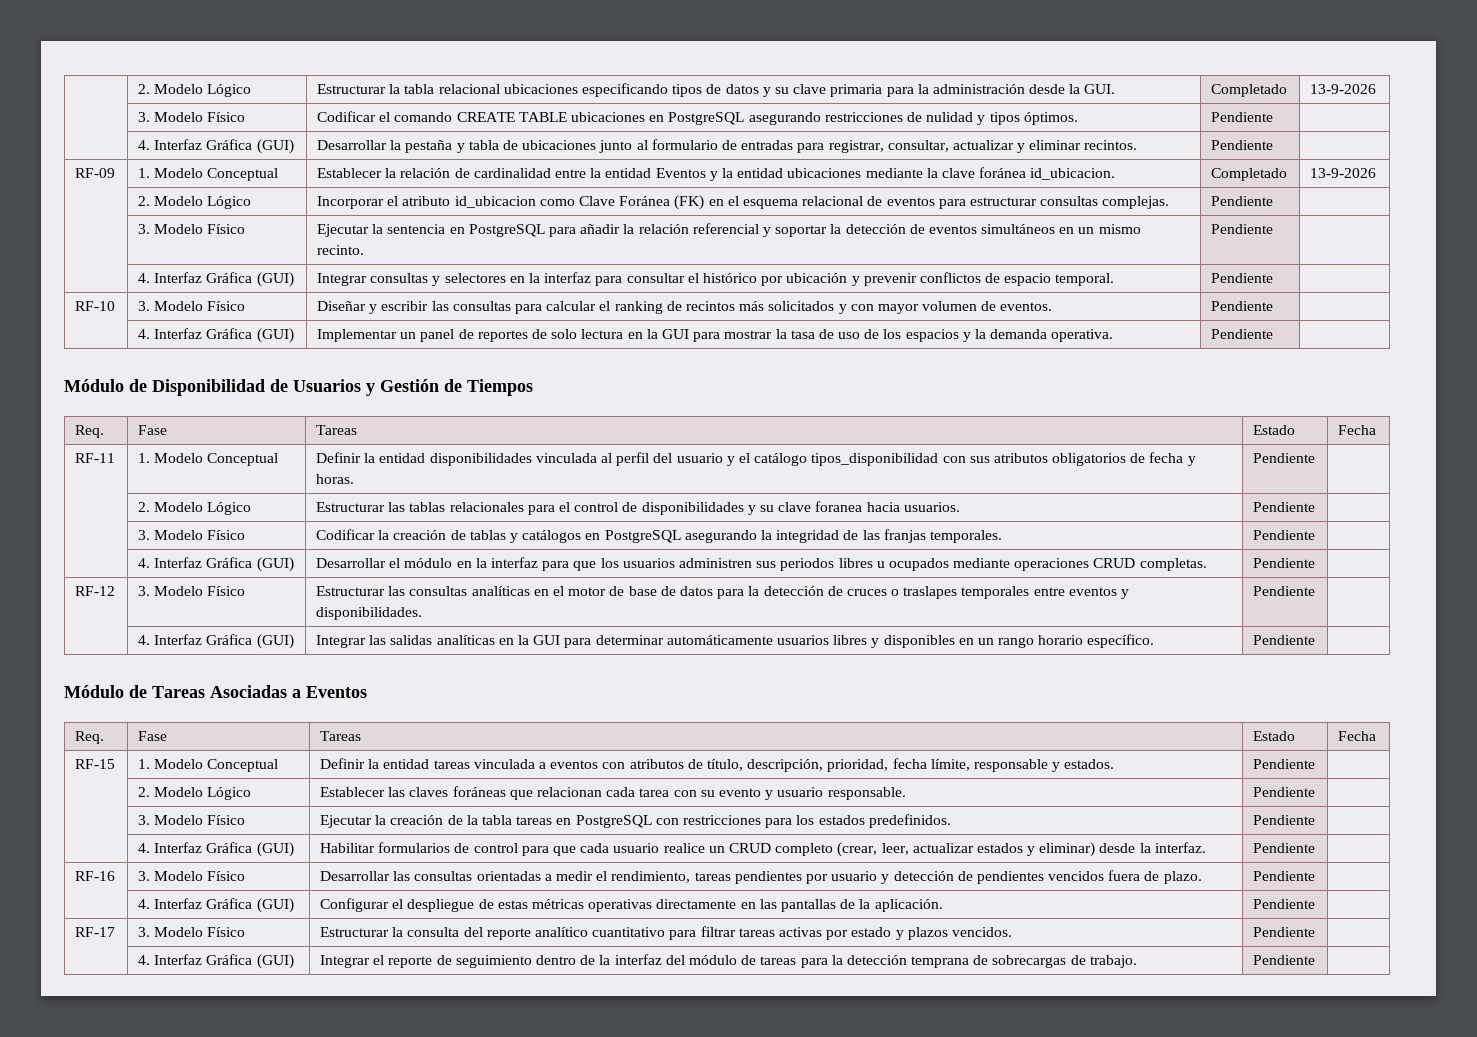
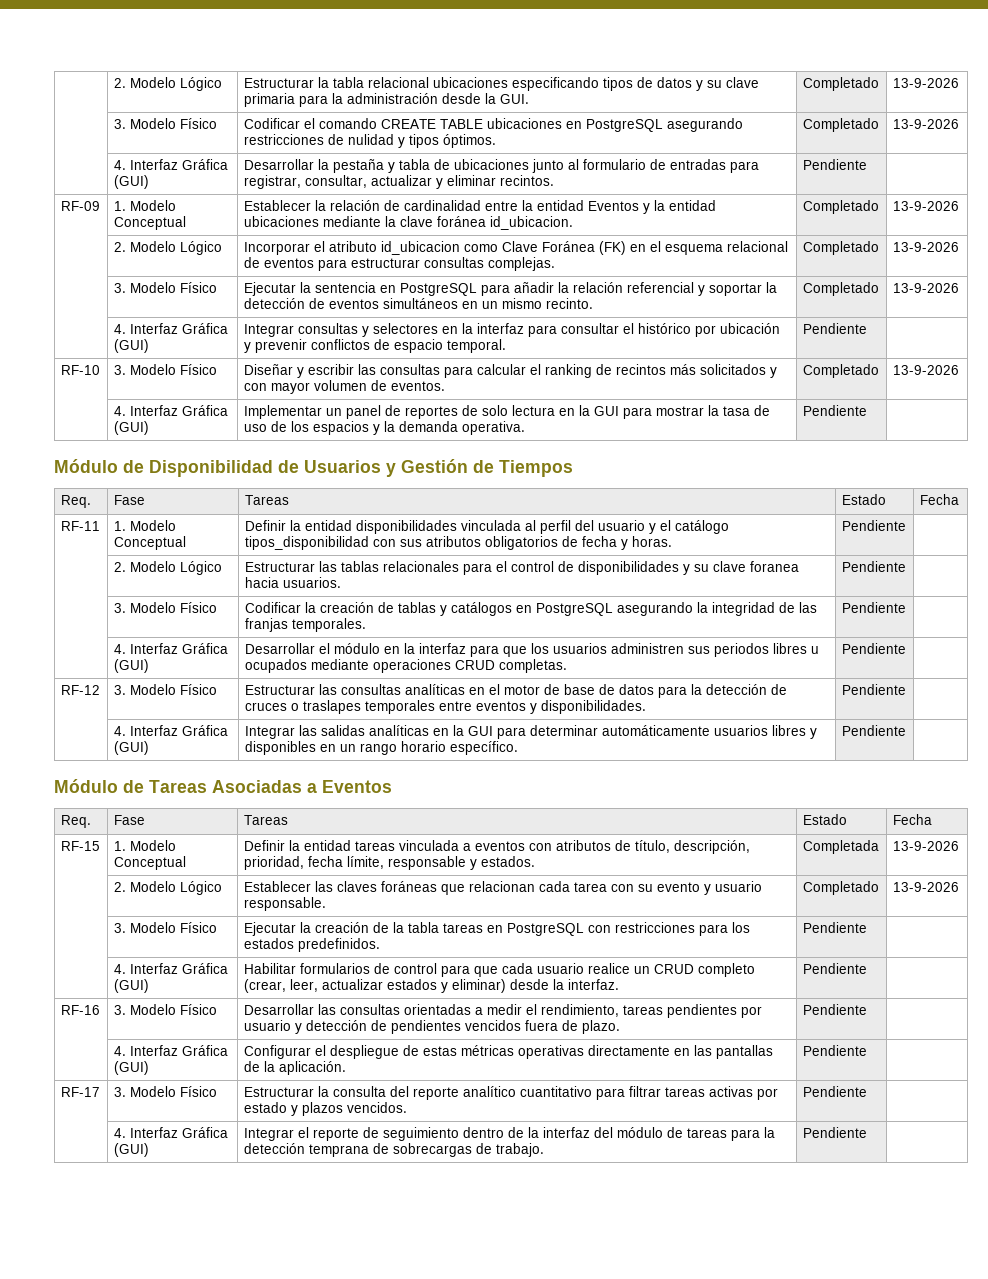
[1211,112,1274,122] Pendiente | -> [802,118,879,132] [892,119,959,129] Completado | 13-9-2026
[1211,196,1274,206] Pendiente | -> [802,241,879,255] [892,242,959,252] Completado | 13-9-2026
[1211,224,1274,234] Pendiente | -> [802,282,879,296] [892,283,959,293] Completado | 13-9-2026
[1211,301,1274,311] Pendiente | -> [802,364,879,378] [892,365,959,375] Completado | 13-9-2026
[1253,759,1316,769] Pendiente | -> [802,840,879,854] [892,841,959,851] Completada | 13-9-2026
[1253,787,1316,797] Pendiente | -> [802,881,879,895] [892,882,959,892] Completado | 13-9-2026

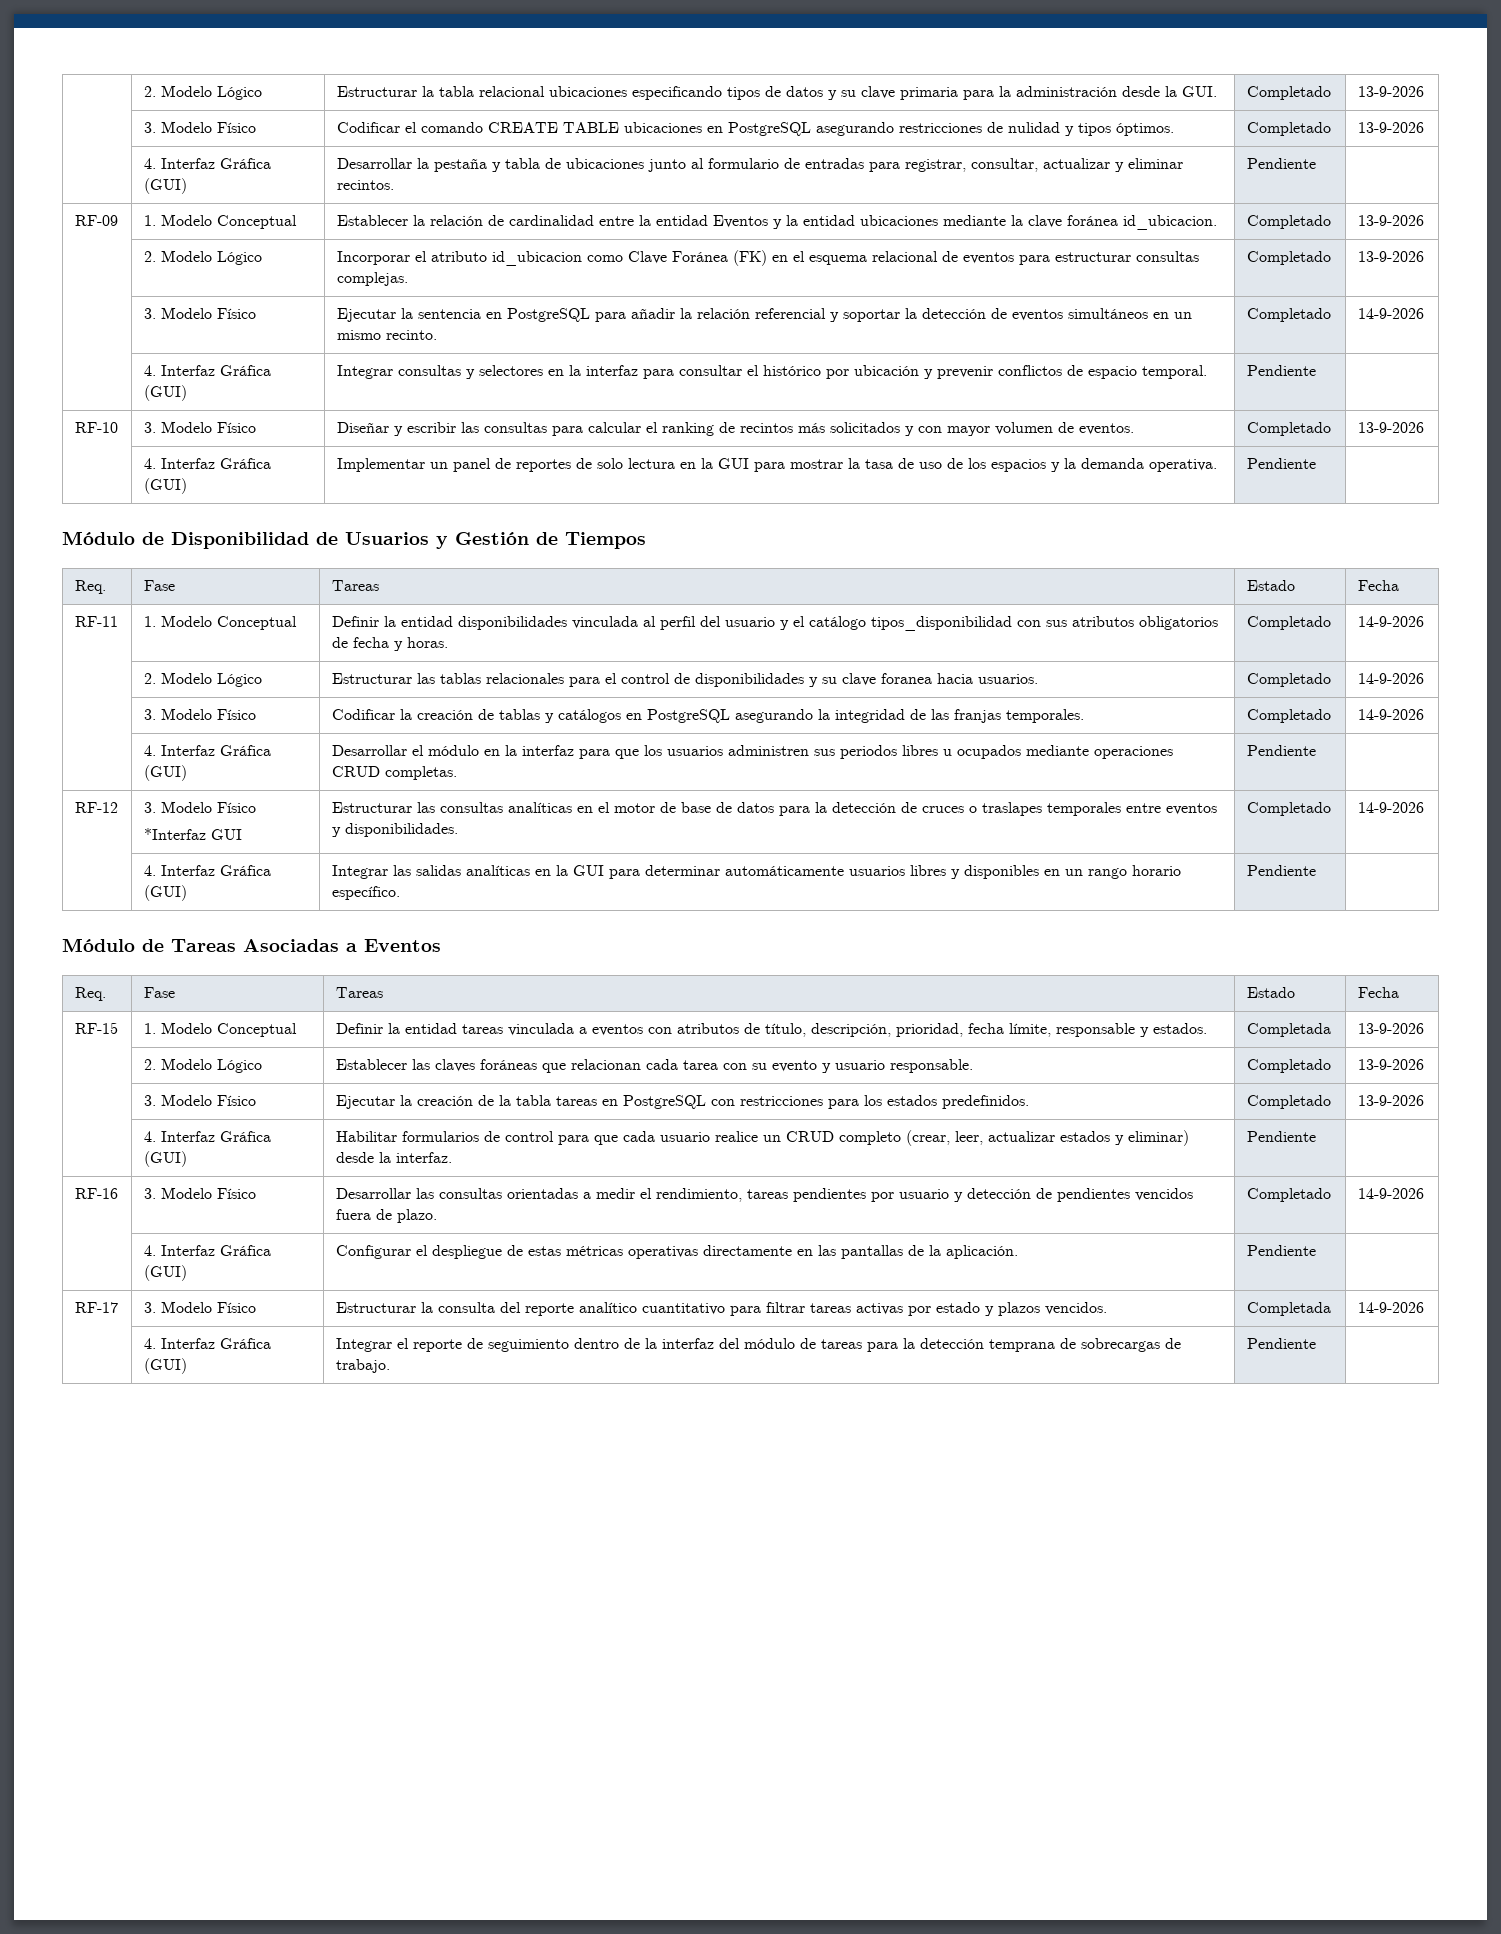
[892,283,959,293] 13-9-2026 -> [1357,308,1424,319] 14-9-2026
[841,520,906,531] Pendiente | -> [1246,616,1331,630] [1357,616,1424,627] Completado | 14-9-2026
[841,561,906,572] Pendiente | -> [1246,673,1331,687] [1357,673,1424,684] Completado | 14-9-2026
[841,602,906,613] Pendiente | -> [1246,709,1331,723] [1357,709,1424,720] Completado | 14-9-2026
(217, 689) none -> [143,828,242,840] // *Interfaz GUI
[841,684,906,695] Pendiente | -> [1246,802,1331,816] [1357,802,1424,813] Completado | 14-9-2026
[802,922,867,933] Pendiente | -> [1246,1095,1331,1109] [1357,1095,1424,1106] Completado | 13-9-2026
[802,1004,867,1015] Pendiente | -> [1246,1188,1331,1202] [1357,1188,1424,1199] Completado | 14-9-2026
[802,1086,867,1097] Pendiente | -> [1246,1302,1331,1316] [1357,1302,1424,1313] Completada | 14-9-2026

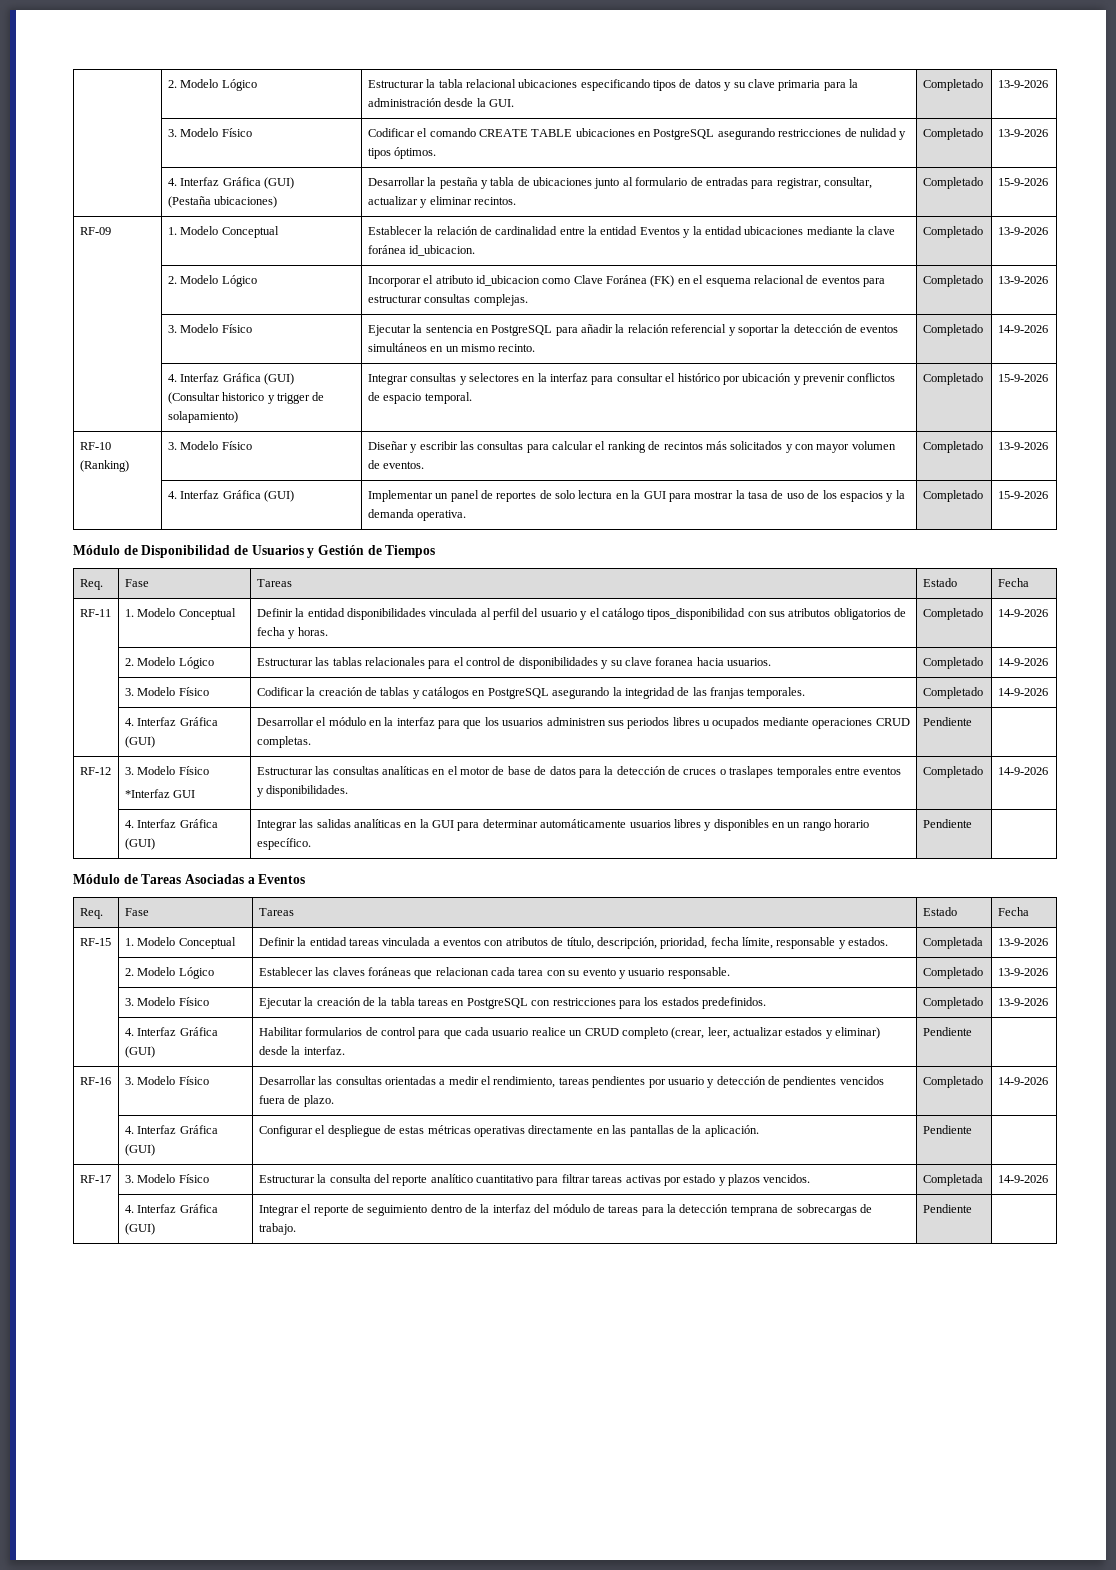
(187, 186) none -> [167,196,278,208] // (Pestaña ubicaciones)
[1246,158,1316,169] Pendiente | -> [922,177,983,189] [997,178,1048,186] Completado | 15-9-2026
(187, 393) none -> [167,392,325,404] [167,411,238,423] // (Consultar historico y trigger de solapamiento)
[1246,365,1316,376] Pendiente | -> [922,373,983,385] [997,374,1048,382] Completado | 15-9-2026
(118, 427) none -> [79,460,129,472] (Ranking)
[1246,458,1316,469] Pendiente | -> [922,490,983,502] [997,491,1048,499] Completado | 15-9-2026

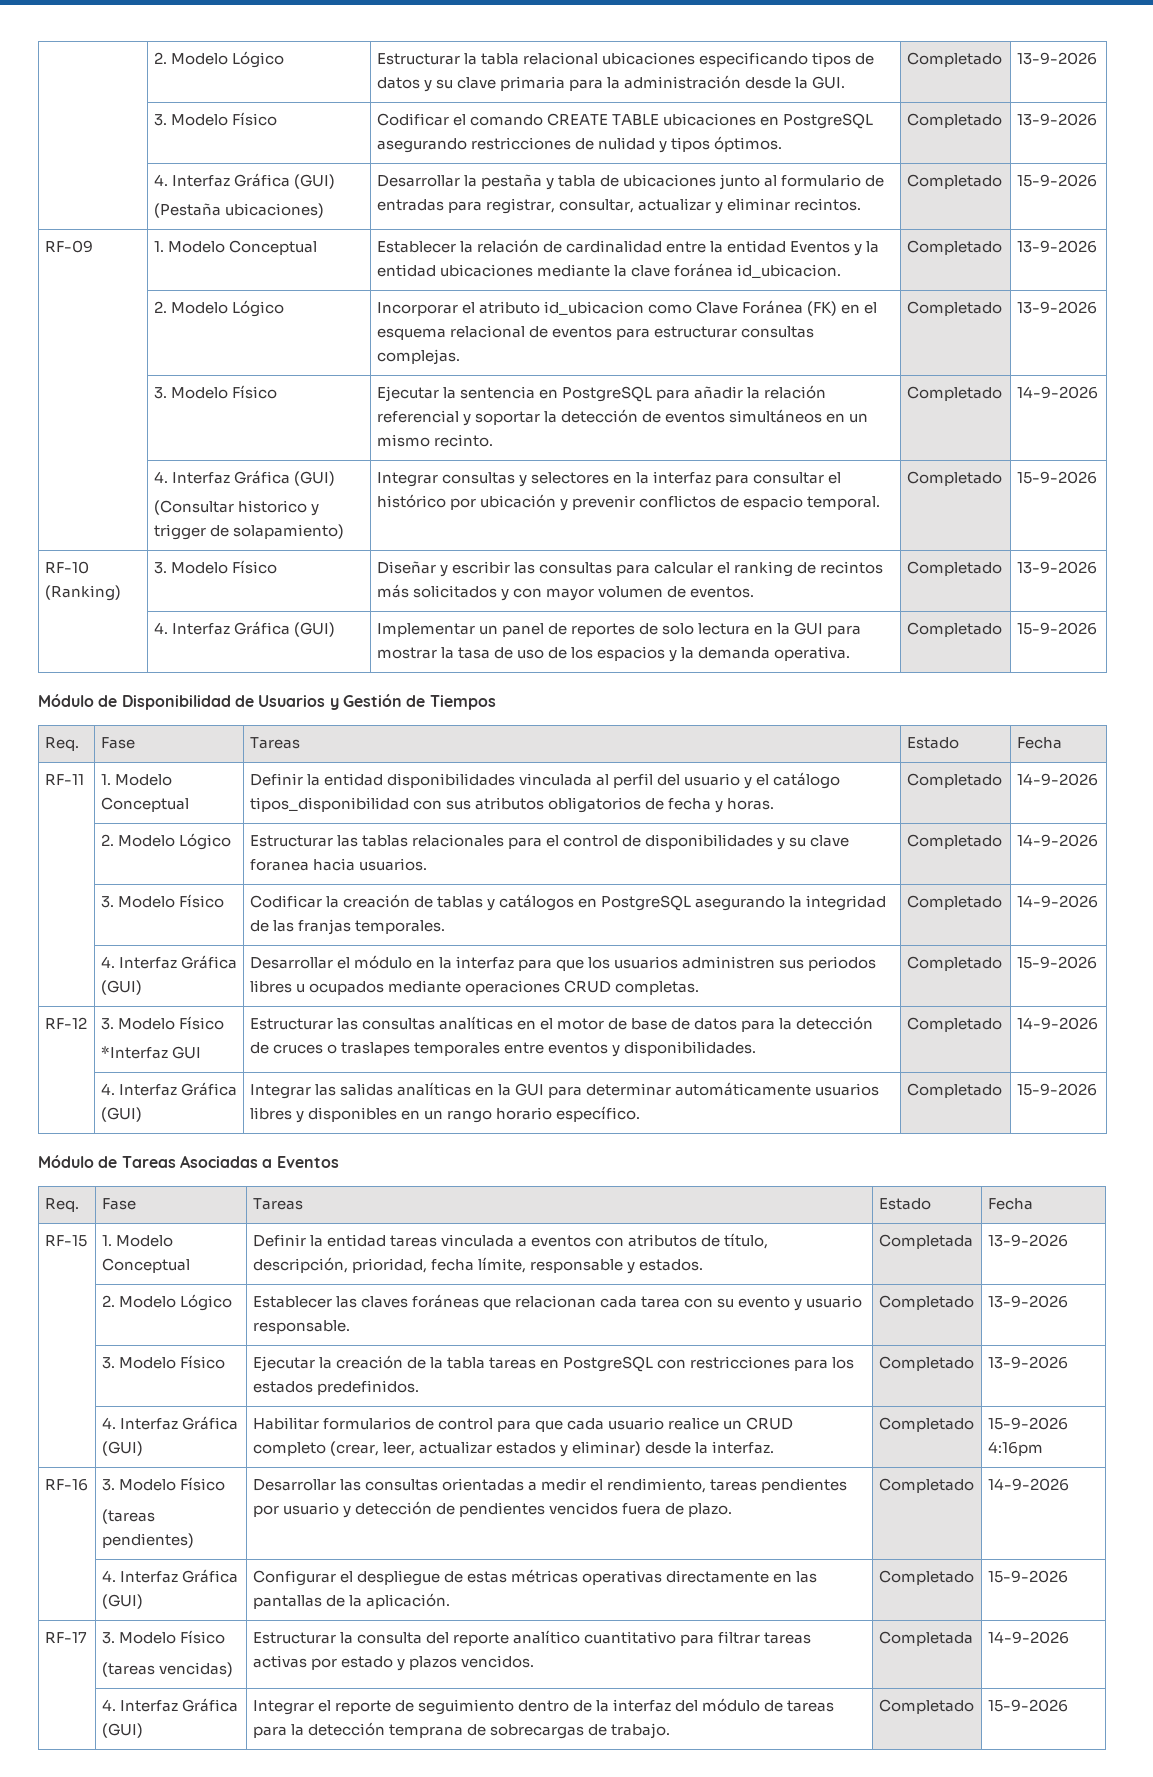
[922,717,972,726] Pendiente | -> [906,956,1002,971] [1016,956,1097,969] Completado | 15-9-2026
[922,819,972,828] Pendiente | -> [906,1083,1002,1098] [1016,1083,1097,1096] Completado | 15-9-2026
[922,1027,972,1036] Pendiente | -> [878,1417,974,1432] [987,1417,1068,1430] [987,1441,1043,1456] Completado | 15-9-2026 4:16pm
(209, 1080) none -> [101,1509,155,1524] [101,1533,194,1548] // (tareas pendientes)
[922,1125,972,1134] Pendiente | -> [878,1570,974,1585] [987,1570,1068,1583] Completado | 15-9-2026
(209, 1178) none -> [101,1662,233,1677] // (tareas vencidas)
[922,1204,972,1213] Pendiente | -> [878,1699,974,1714] [987,1699,1068,1712] Completado | 15-9-2026

